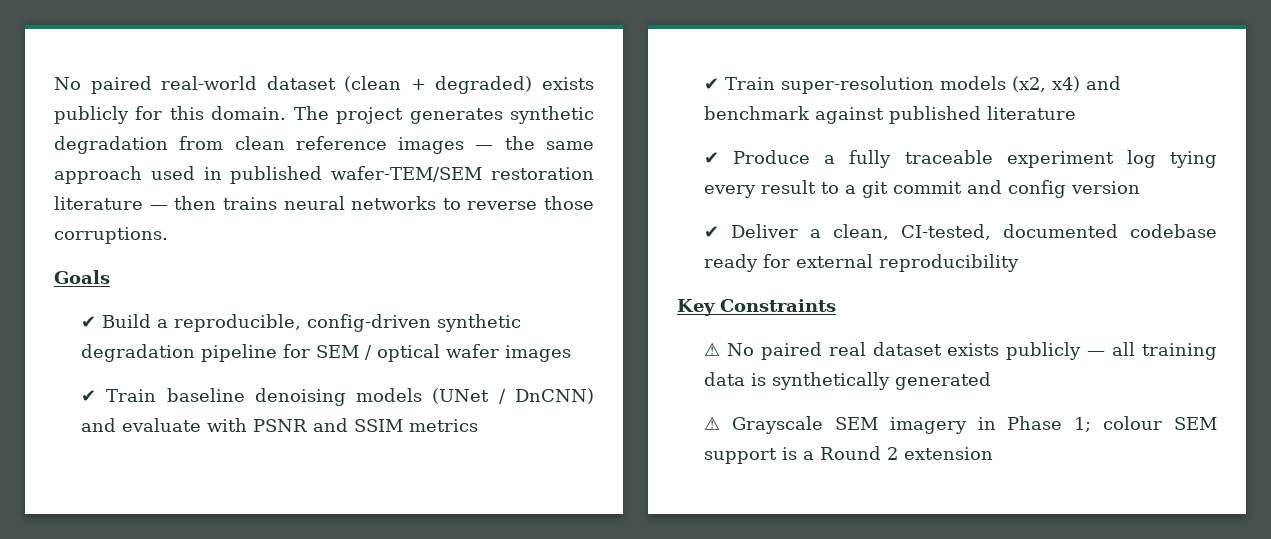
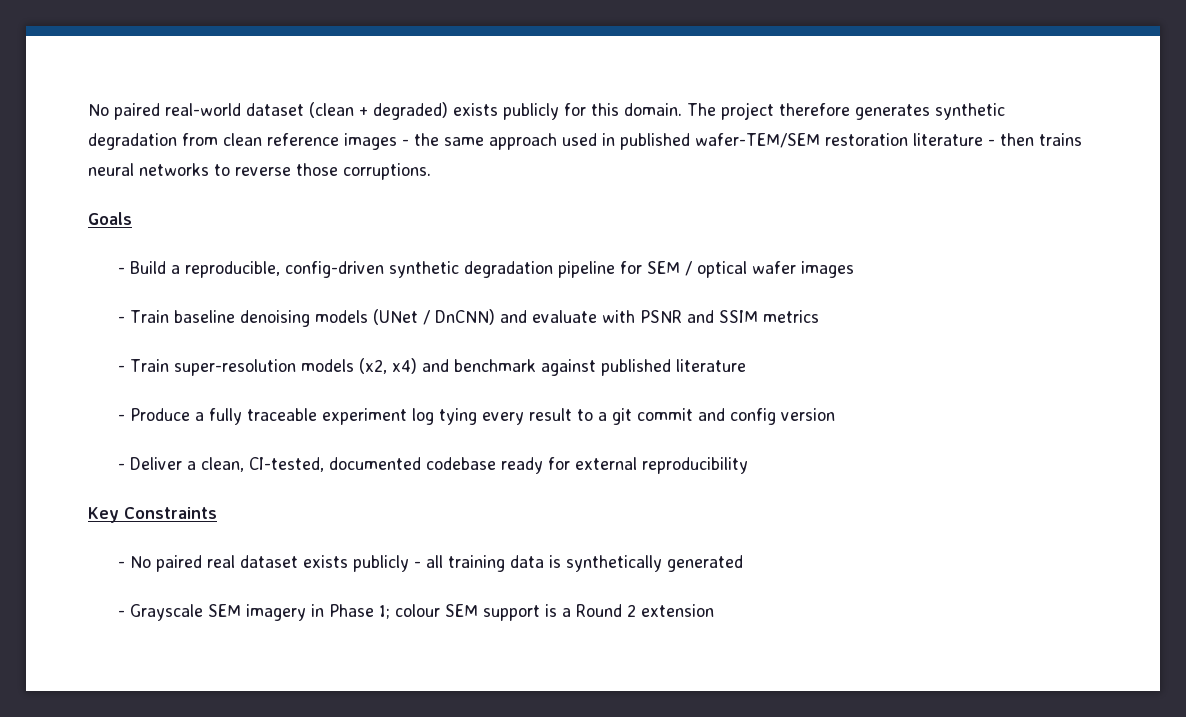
(404, 115) none -> [779,103,850,116] therefore
[475,145,494,150] — -> [402,139,409,146] -
[149,205,168,210] — -> [988,139,995,146] -
[81,316,97,328] ✔ -> [117,267,125,274] -
[81,390,97,402] ✔ -> [117,316,125,323] -
[704,78,720,90] ✔ -> [117,365,125,372] -
[704,152,720,164] ✔ -> [117,414,125,421] -
[704,226,720,238] ✔ -> [117,463,125,470] -
[704,342,721,356] ⚠ -> [117,561,125,568] -
[1087,351,1106,356] — -> [413,561,421,568] -
[704,416,721,430] ⚠ -> [117,610,125,617] -

